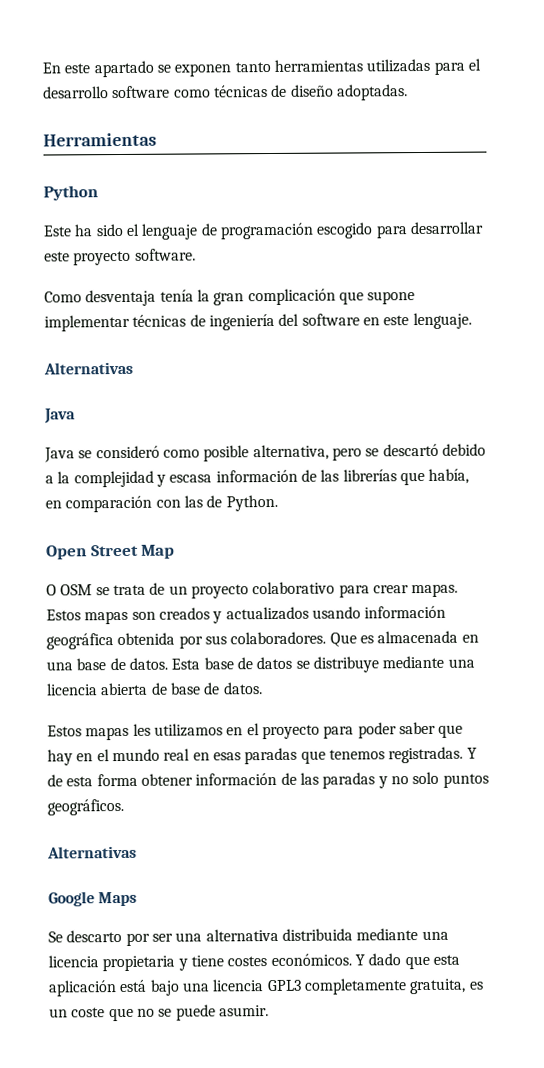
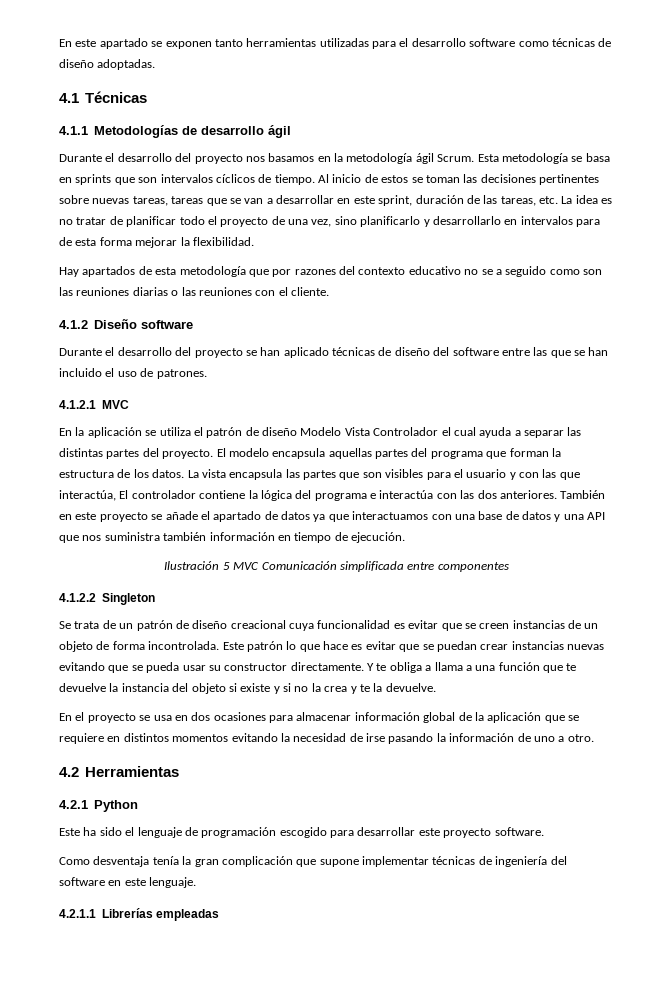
(408, 92) none -> [59,91,148,103] [59,125,292,138] [59,153,610,164] [59,174,599,185] [59,195,613,206] [59,216,600,227] [59,237,254,248] [59,266,602,277] [59,287,329,296] [59,319,194,329] [59,347,609,358] [59,368,207,379] [59,400,130,409] [59,427,582,438] [59,448,561,459] [59,469,580,480] [59,490,606,501] [59,511,606,522] [59,532,405,543] [164,561,509,572] [59,593,156,605] [59,620,599,631] [59,641,604,652] [59,662,577,673] [59,683,436,694] [59,712,579,723] [59,733,594,744] [59,767,79,777] 4.1 Técnicas // 4.1.1 Metodologías de desarrollo ágil // Durante el desarrollo del proyecto nos basamos en la metodología ágil Scrum. Esta metodología se basa en sprints que son intervalos cíclicos de tiempo. Al inicio de estos se toman las decisiones pertinentes sobre nuevas tareas, tareas que se van a desarrollar en este sprint, duración de las tareas, etc. La idea es no tratar de planificar todo el proyecto de una vez, sino planificarlo y desarrollarlo en intervalos para de esta forma mejorar la flexibilidad. // Hay apartados de esta metodología que por razones del contexto educativo no se a seguido como son las reuniones diarias o las reuniones con el cliente. // 4.1.2 Diseño software // Durante el desarrollo del proyecto se han aplicado técnicas de diseño del software entre las que se han incluido el uso de patrones. // 4.1.2.1 MVC // En la aplicación se utiliza el patrón de diseño Modelo Vista Controlador el cual ayuda a separar las distintas partes del proyecto. El modelo encapsula aquellas partes del programa que forman la estructura de los datos. La vista encapsula las partes que son visibles para el usuario y con las que interactúa, El controlador contiene la lógica del programa e interactúa con las dos anteriores. También en este proyecto se añade el apartado de datos ya que interactuamos con una base de datos y una API que nos suministra también información en tiempo de ejecución. // Ilustración 5 MVC Comunicación simplificada entre componentes // 4.1.2.2 Singleton // Se trata de un patrón de diseño creacional cuya funcionalidad es evitar que se creen instancias de un objeto de forma incontrolada. Este patrón lo que hace es evitar que se puedan crear instancias nuevas evitando que se pueda usar su constructor directamente. Y te obliga a llama a una función que te devuelve la instancia del objeto si existe y si no la crea y te la devuelve. // En el proyecto se usa en dos ocasiones para almacenar información global de la aplicación que se requiere en distintos momentos evitando la necesidad de irse pasando la información de uno a otro. // 4.2
(157, 139) none -> [59,800,88,809] 4.2.1
[43,361,133,375] [44,408,76,424] [44,443,486,463] [45,468,470,488] [45,494,278,513] [46,544,176,560] [46,581,459,599] [46,605,447,625] [46,630,479,650] [46,655,475,673] [46,682,263,696] [47,721,464,741] [47,746,477,766] [47,771,489,789] [47,798,124,816] [47,845,137,859] [48,891,138,907] [48,928,449,946] [48,953,460,972] [48,978,484,997] [49,1004,269,1022] Alternativas // Java // Java se consideró como posible alternativa, pero se descartó debido a la complejidad y escasa información de las librerías que había, en comparación con las de Python. // Open Street Map // O OSM se trata de un proyecto colaborativo para crear mapas. Estos mapas son creados y actualizados usando información geográfica obtenida por sus colaboradores. Que es almacenada en una base de datos. Esta base de datos se distribuye mediante una licencia abierta de base de datos. // Estos mapas les utilizamos en el proyecto para poder saber que hay en el mundo real en esas paradas que tenemos registradas. Y de esta forma obtener información de las paradas y no solo puntos geográficos. // Alternativas // Google Maps // Se descarto por ser una alternativa distribuida mediante una licencia propietaria y tiene costes económicos. Y dado que esta aplicación está bajo una licencia GPL3 completamente gratuita, es un coste que no se puede asumir. -> [59,908,220,921] 4.2.1.1 Librerías empleadas

